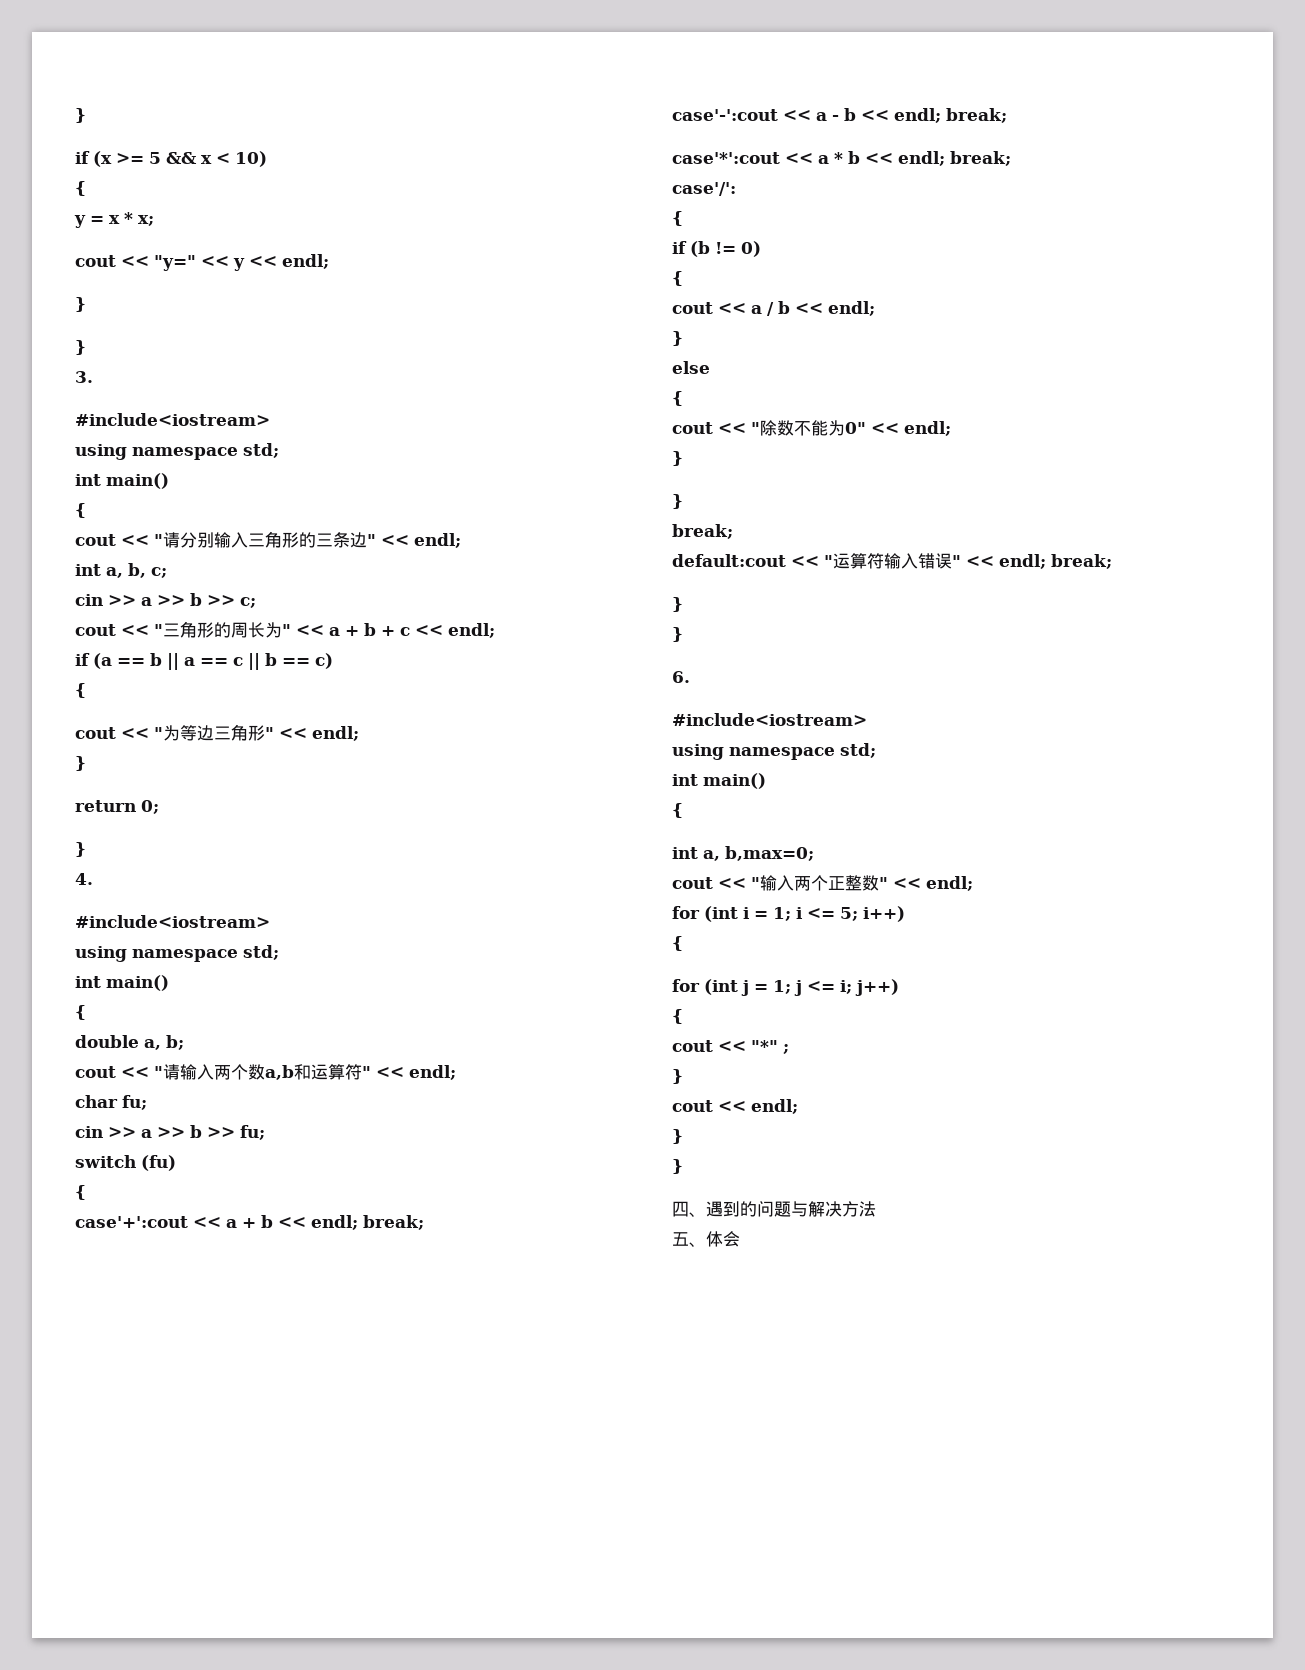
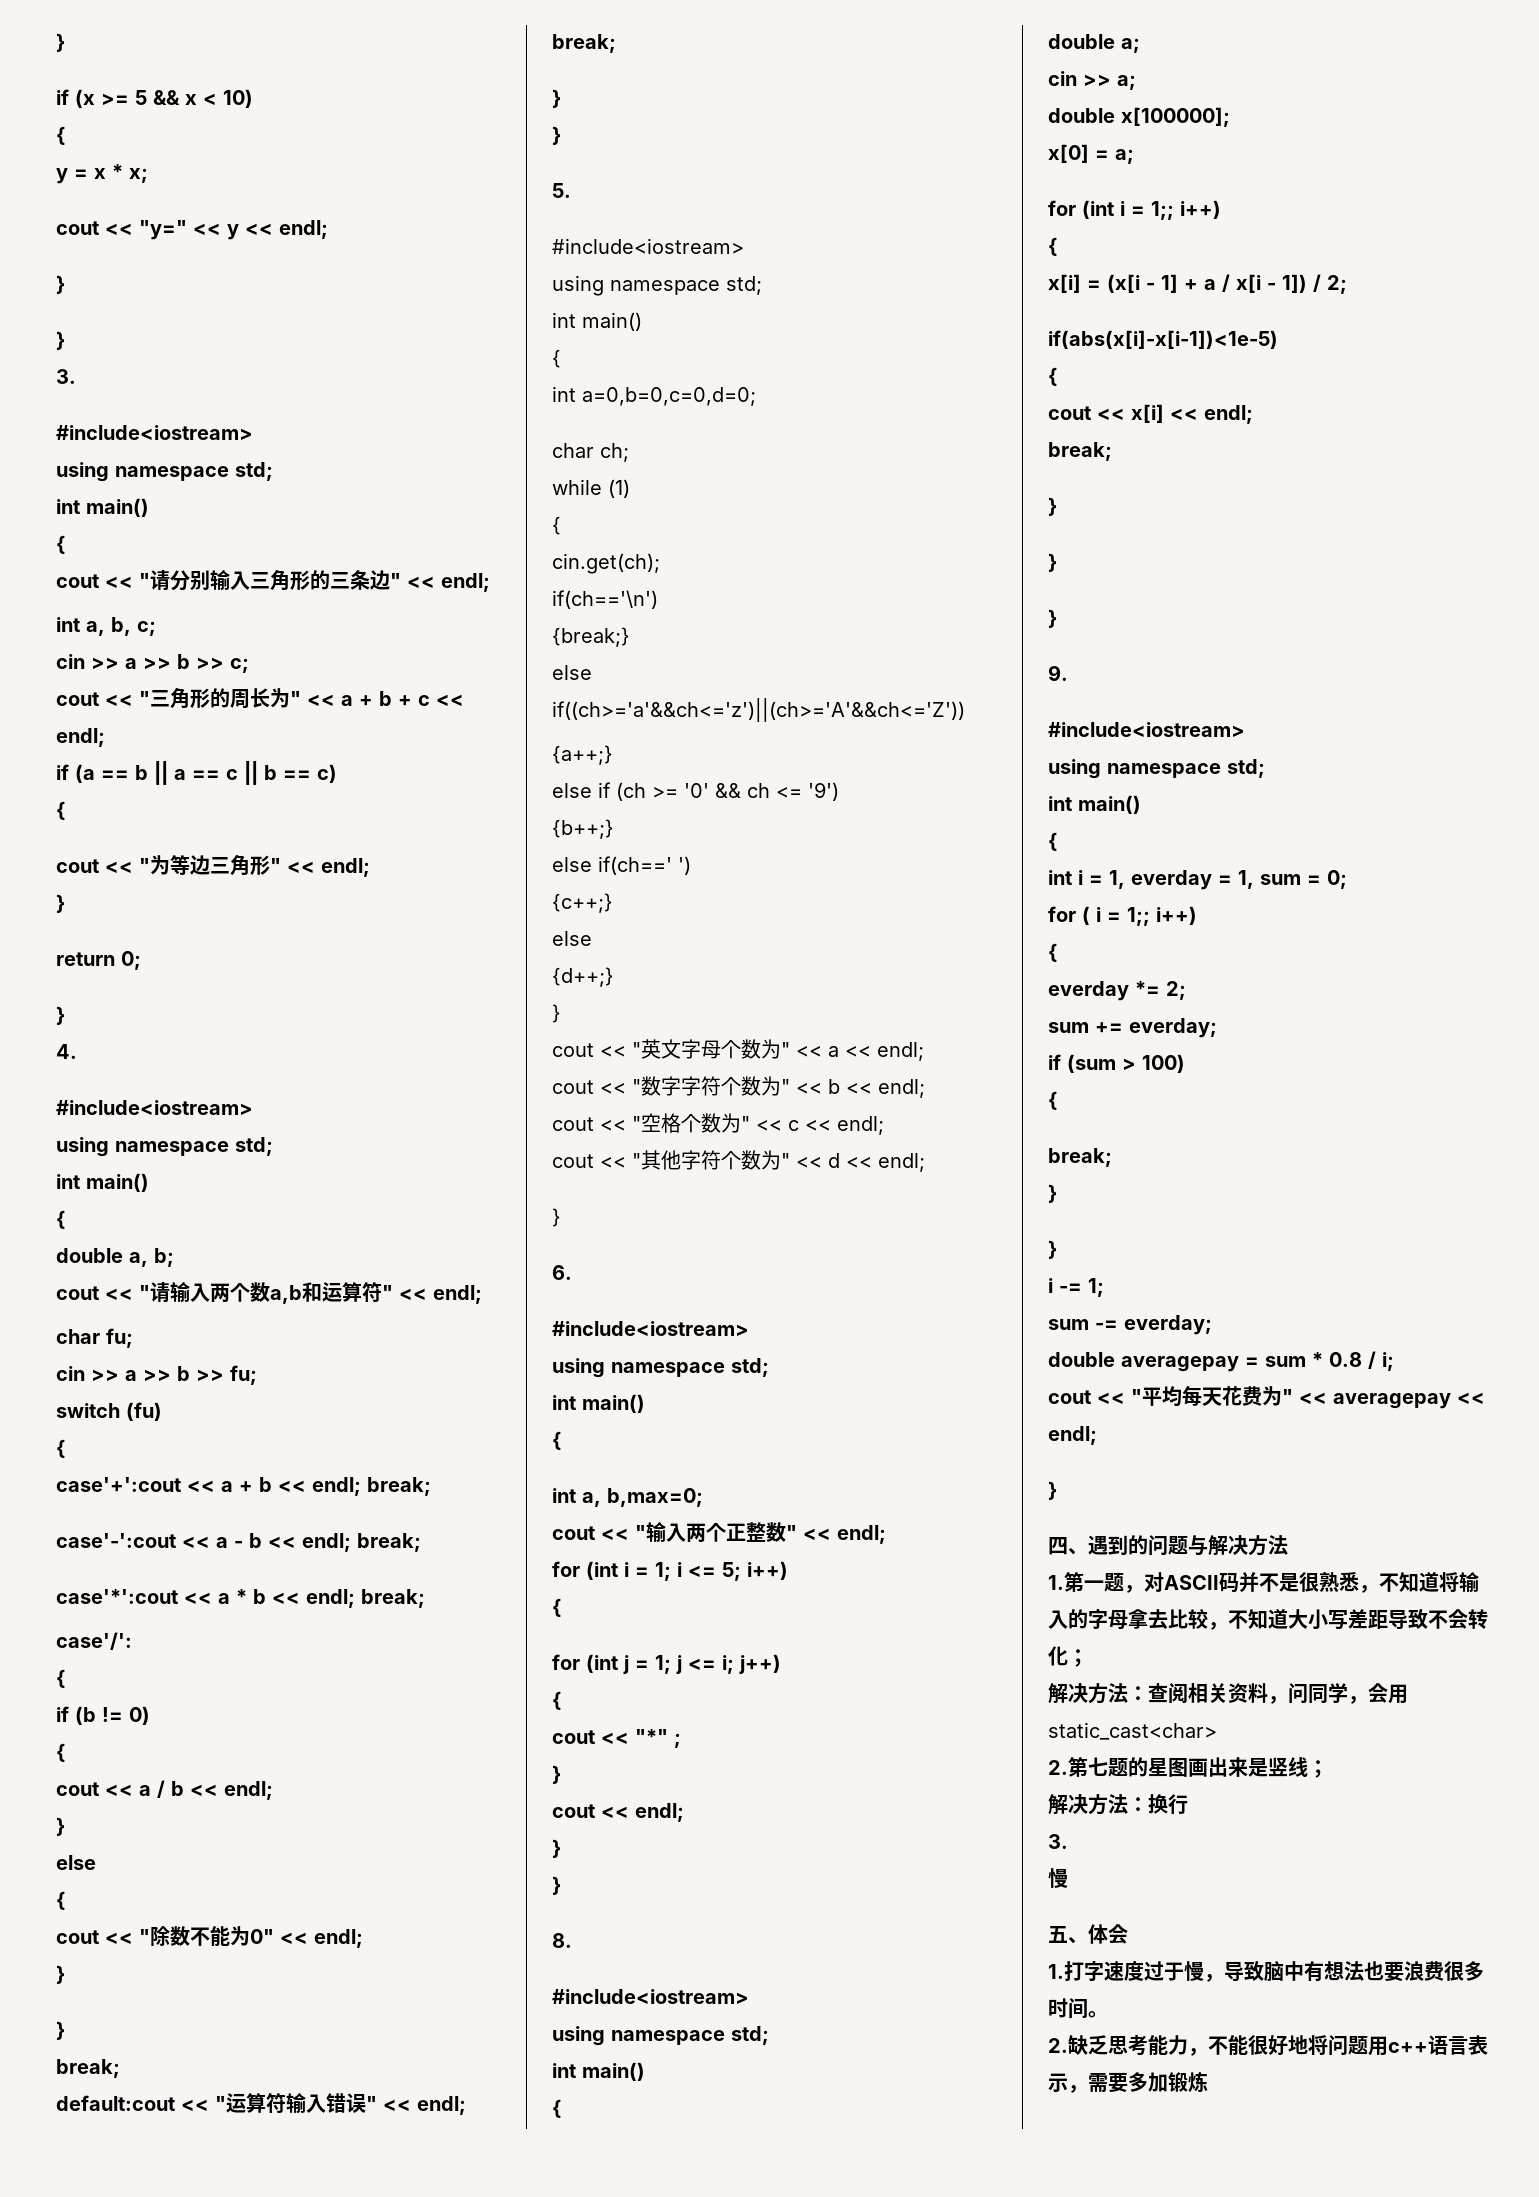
(683, 634) none -> [552,183,571,198] [552,238,744,254] [552,275,762,296] [552,312,642,331] [552,349,561,368] [552,386,756,406] [552,443,629,462] [552,479,630,498] [552,516,561,535] [552,553,660,574] [552,590,658,609] [552,627,630,647] [552,665,592,680] [552,698,965,722] [552,745,613,765] [552,782,839,801] [552,819,614,839] [552,856,691,875] [552,893,613,913] [552,931,592,946] [552,967,614,987] [552,1004,561,1023] [552,1039,924,1061] [552,1076,925,1098] [552,1113,884,1135] [552,1150,925,1172] [552,1208,561,1227] // 5. // #include<iostream> // using namespace std; // int main() // { // int a=0,b=0,c=0,d=0; // char ch; // while (1) // { // cin.get(ch); // if(ch=='\n') // {break;} // else if((ch>='a'&&ch<='z')||(ch>='A'&&ch<='Z')) // {a++;} // else if (ch >= '0' && ch <= '9') // {b++;} // else if(ch==' ') // {c++;} // else // {d++;} // } // cout << "英文字母个数为" << a << endl; // cout << "数字字符个数为" << b << endl; // cout << "空格个数为" << c << endl; // cout << "其他字符个数为" << d << endl; // }
(683, 1166) none -> [552,1933,572,1948] [552,1989,749,2004] [552,2026,769,2046] [552,2062,645,2081] [552,2099,561,2118] [1048,34,1140,53] [1048,71,1136,90] [1048,107,1230,127] [1048,144,1134,164] [1048,200,1221,220] [1048,237,1057,256] [1048,274,1347,294] [1048,330,1278,349] [1048,367,1057,386] [1048,404,1253,424] [1048,442,1112,461] [1048,497,1057,516] [1048,553,1057,572] [1048,609,1057,628] [1048,665,1068,681] [1048,722,1245,737] [1048,759,1265,779] [1048,795,1141,814] [1048,832,1057,851] [1048,870,1347,890] [1048,906,1197,926] [1048,943,1057,962] [1048,981,1186,1001] [1048,1018,1217,1038] [1048,1054,1185,1073] [1048,1091,1057,1110] [1048,1148,1112,1167] [1048,1184,1057,1203] [1048,1240,1057,1259] [1048,1278,1104,1297] [1048,1315,1212,1335] [1048,1351,1394,1372] [1048,1385,1485,1409] [1048,1426,1097,1445] [1048,1481,1057,1500] // 8. // #include<iostream> // using namespace std; // int main() // { // double a; // cin >> a; // double x[100000]; // x[0] = a; // for (int i = 1;; i++) // { // x[i] = (x[i - 1] + a / x[i - 1]) / 2; // if(abs(x[i]-x[i-1])<1e-5) // { // cout << x[i] << endl; // break; // } // } // } // 9. // #include<iostream> // using namespace std; // int main() // { // int i = 1, everday = 1, sum = 0; // for ( i = 1;; i++) // { // everday *= 2; // sum += everday; // if (sum > 100) // { // break; // } // } // i -= 1; // sum -= everday; // double averagepay = sum * 0.8 / i; // cout << "平均每天花费为" << averagepay << endl; // }
[672,1231,740,1247] 五、体会 -> [1048,1572,1479,1593] [1048,1608,1488,1630] [1048,1646,1088,1667] [1048,1683,1408,1704] [1048,1722,1217,1740] [1048,1757,1328,1778] [1048,1794,1188,1815] [1048,1834,1068,1849] [1048,1868,1068,1888] [1048,1924,1128,1944] [1048,1961,1484,1982] [1048,1998,1108,2019] [1048,2035,1488,2056] [1048,2072,1208,2093] 1.第一题，对ASCII码并不是很熟悉，不知道将输入的字母拿去比较，不知道大小写差距导致不会转化； // 解决方法：查阅相关资料，问同学，会用static_cast<char> // 2.第七题的星图画出来是竖线； // 解决方法：换行 // 3. // 慢 // 五、体会 // 1.打字速度过于慢，导致脑中有想法也要浪费很多时间。 // 2.缺乏思考能力，不能很好地将问题用c++语言表示，需要多加锻炼

